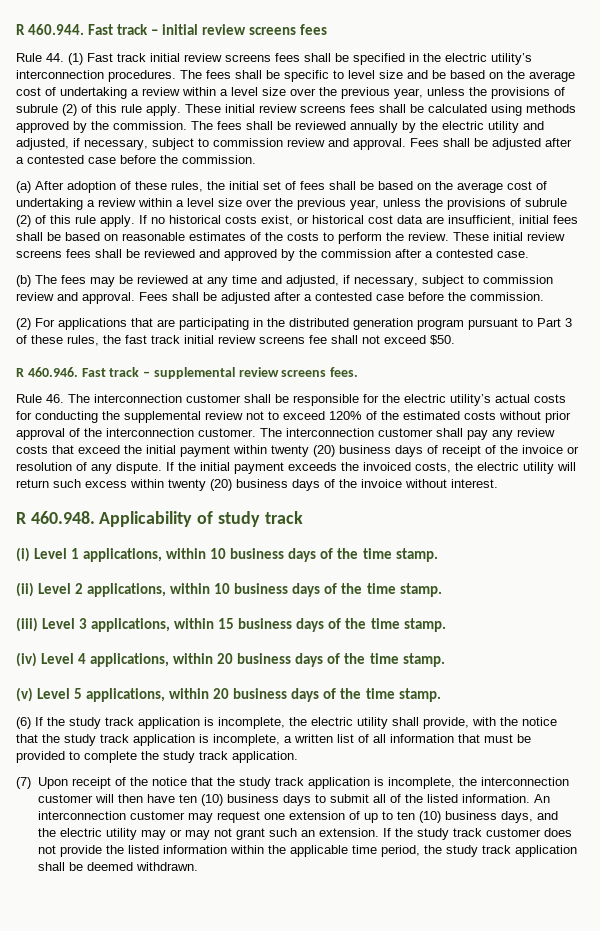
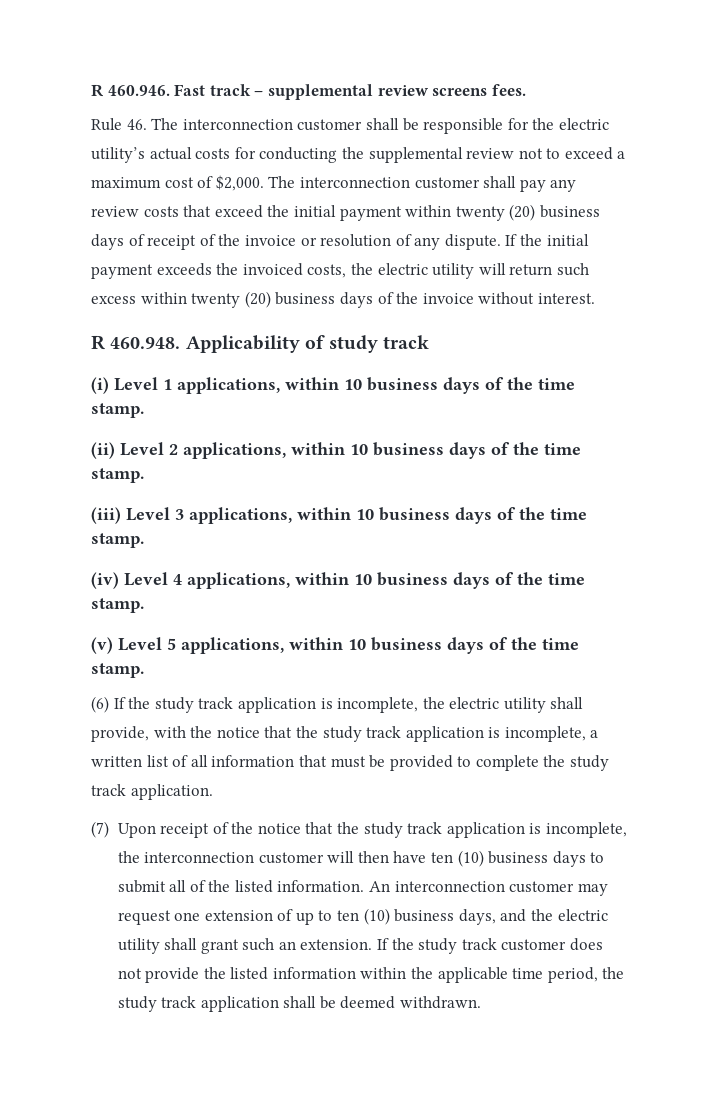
[16,24,328,35] [16,53,532,65] [16,70,575,82] [16,87,565,99] [16,104,576,116] [16,121,544,133] [16,138,572,150] [16,155,256,164] [16,181,547,193] [16,198,567,210] [16,215,578,227] [16,232,565,244] [16,249,529,261] [16,275,553,287] [16,292,544,304] [16,318,572,330] [16,335,455,346] [16,368,24,377] R 460.944. Fast track – initial review screens fees // Rule 44. (1) Fast track initial review screens fees shall be specified in the electric utility’s interconnection procedures. The fees shall be specific to level size and be based on the average cost of undertaking a review within a level size over the previous year, unless the provisions of subrule (2) of this rule apply. These initial review screens fees shall be calculated using methods approved by the commission. The fees shall be reviewed annually by the electric utility and adjusted, if necessary, subject to commission review and approval. Fees shall be adjusted after a contested case before the commission. // (a) After adoption of these rules, the initial set of fees shall be based on the average cost of undertaking a review within a level size over the previous year, unless the provisions of subrule (2) of this rule apply. If no historical costs exist, or historical cost data are insufficient, initial fees shall be based on reasonable estimates of the costs to perform the review. These initial review screens fees shall be reviewed and approved by the commission after a contested case. // (b) The fees may be reviewed at any time and adjusted, if necessary, subject to commission review and approval. Fees shall be adjusted after a contested case before the commission. // (2) For applications that are participating in the distributed generation program pursuant to Part 3 of these rules, the fast track initial review screens fee shall not exceed $50. // R -> [91,84,104,97] R
[329,411,571,423] [16,428,256,440] 120% of the estimated costs without prior approval of the interconnection customer. -> [617,151,626,159] [91,175,264,191] a maximum cost of $2,000.
[218,618,235,629] 15 -> [356,509,374,520] 10
[217,653,234,664] 20 -> [354,574,372,585] 10
[213,688,230,699] 20 -> [348,639,366,650] 10
[140,828,232,840] may or may not -> [164,938,198,950] shall

